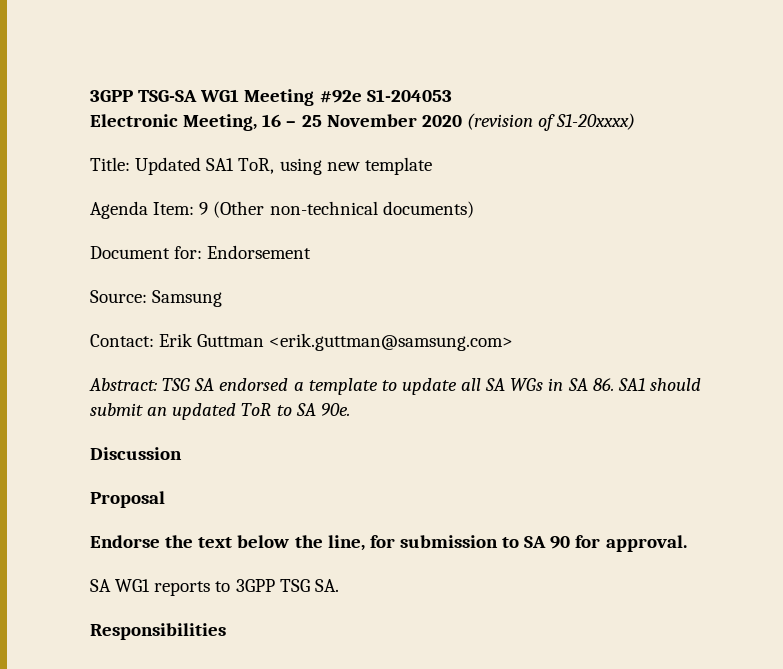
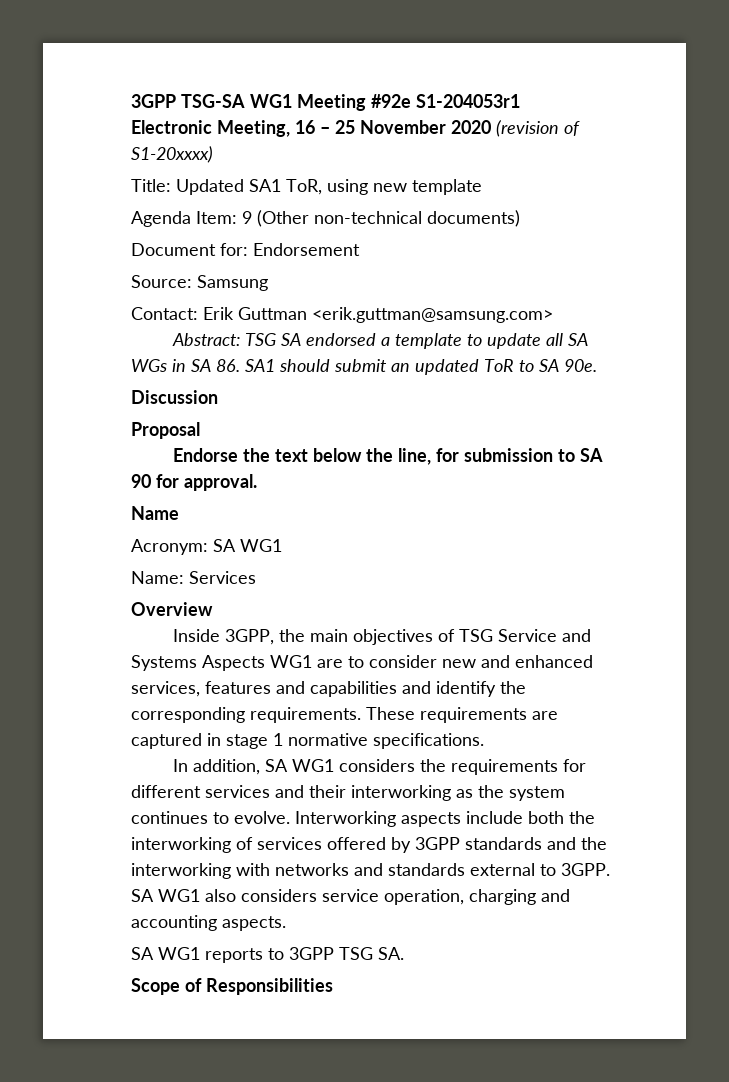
[366,89,452,102] S1-204053 -> [416,94,520,108] S1-204053r1
(687, 543) none -> [131,506,179,520] [131,539,282,555] [131,571,256,584] [131,602,213,616] [172,629,591,645] [131,655,593,671] [131,681,526,697] [131,707,558,723] [131,733,484,749] [172,759,586,775] [131,785,565,801] [131,811,595,827] [131,837,607,853] [131,863,610,879] [131,889,570,905] [131,915,286,931] // Name // Acronym: SA WG1 // Name: Services // Overview // Inside 3GPP, the main objectives of TSG Service and Systems Aspects WG1 are to consider new and enhanced services, features and capabilities and identify the corresponding requirements. These requirements are captured in stage 1 normative specifications. // In addition, SA WG1 considers the requirements for different services and their interworking as the system continues to evolve. Interworking aspects include both the interworking of services offered by 3GPP standards and the interworking with networks and standards external to 3GPP. SA WG1 also considers service operation, charging and accounting aspects.
(339, 585) none -> [131,978,202,995] Scope of

